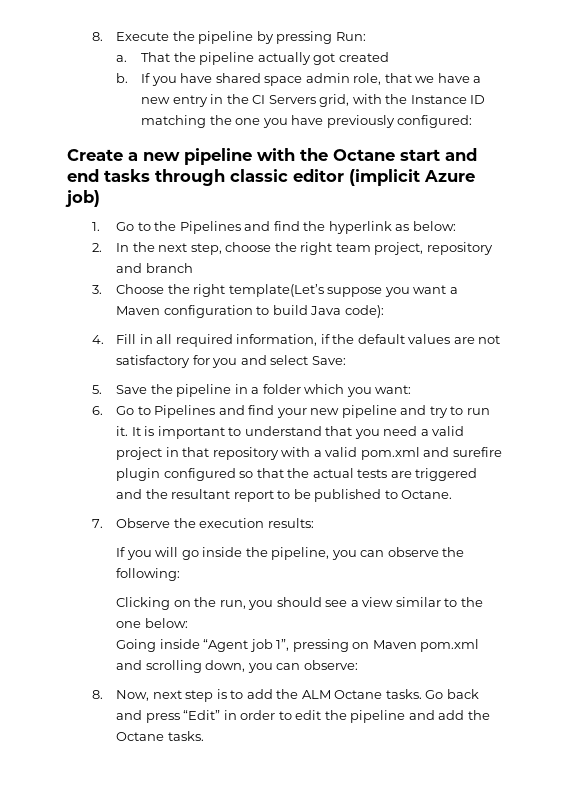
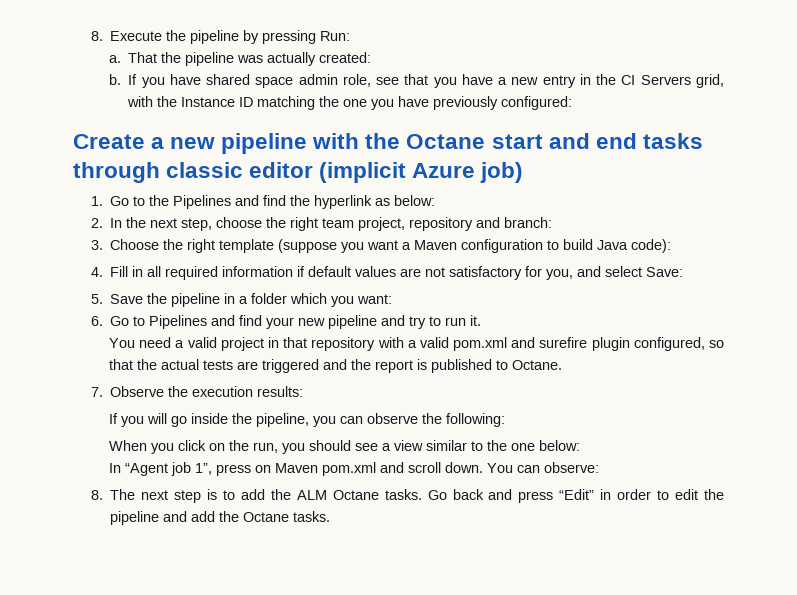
[257,52,389,65] actually got created -> [237,52,372,66] was actually created:
[384,73,435,83] that we -> [376,74,457,88] see that you
[145,263,193,273] branch -> [504,217,553,228] branch:
[228,284,383,297] template(Let’s suppose -> [219,239,338,253] template (suppose
[236,334,355,346] information, if the -> [222,266,306,277] information if
[212,358,238,368] you -> [546,269,574,280] you,
[131,426,380,439] It is important to understand that you -> [108,338,135,348] // You
[163,468,236,481] configured -> [633,337,705,351] configured,
[171,489,311,502] resultant report to be -> [374,359,427,373] report is
[116,597,171,610] Clicking -> [108,440,206,454] When you click
[116,639,200,652] Going inside -> [108,463,121,473] In
[292,639,349,652] pressing -> [215,464,251,476] press
[145,660,273,673] scrolling down, you -> [407,462,513,473] scroll down. You
[116,690,150,701] Now, -> [110,489,136,500] The

